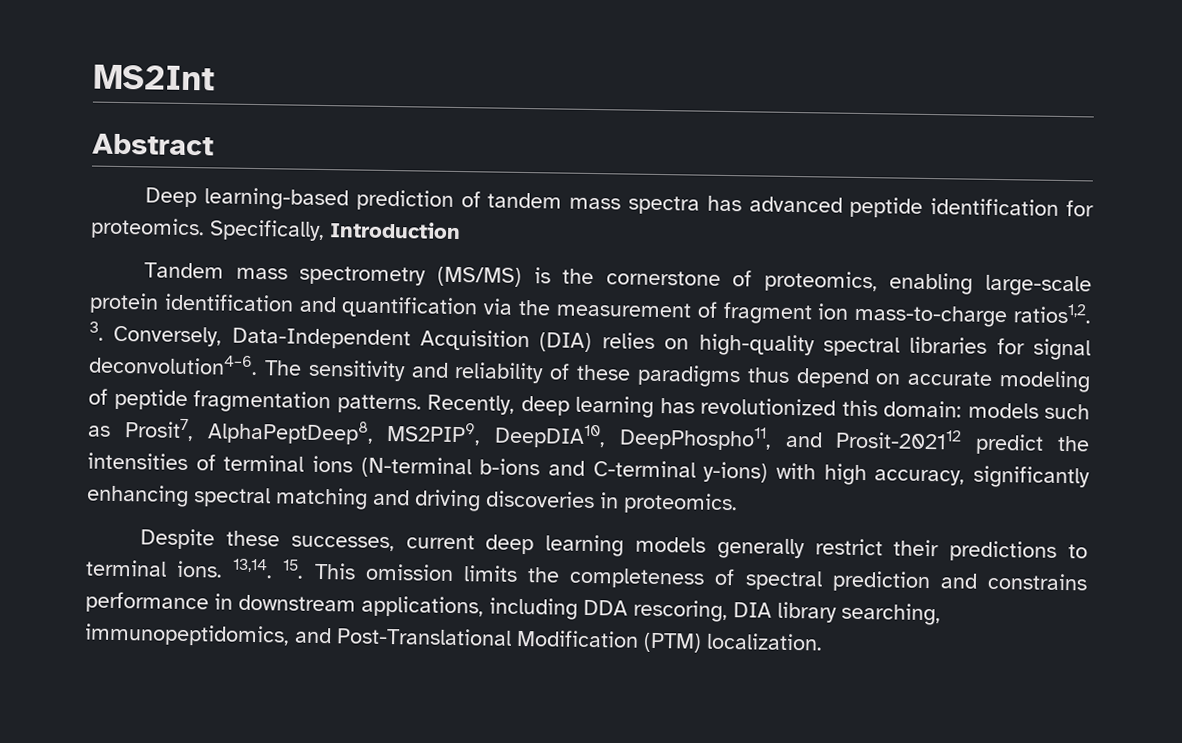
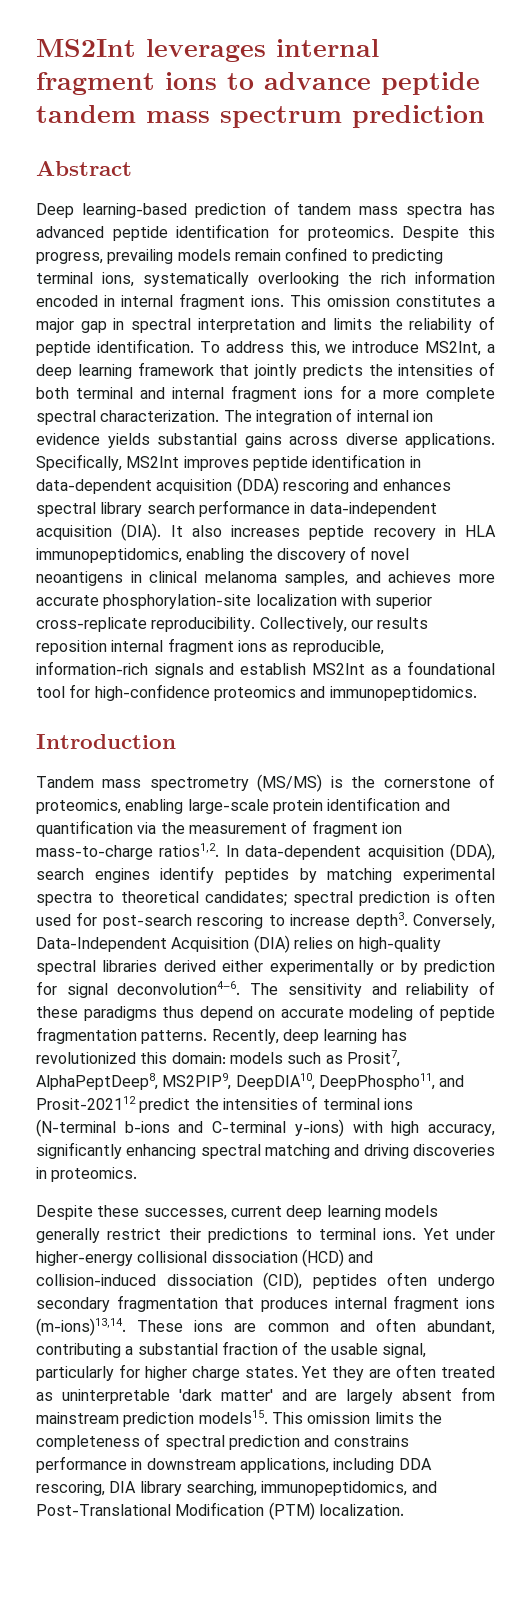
[93,64,215,91] MS2Int -> [36,39,379,62] [36,72,480,95] [36,105,485,128] MS2Int leverages internal fragment ions to advance peptide tandem mass spectrum prediction
[209,219,325,242] Specifically, -> [402,226,496,241] [36,247,443,264] [36,270,495,287] [36,293,495,310] [36,316,496,333] [36,339,495,356] [36,362,495,379] [36,385,495,402] [36,408,433,425] [36,433,495,448] [36,454,421,471] [36,477,451,495] [36,500,437,517] [36,523,496,541] [36,546,409,563] [36,571,495,586] [36,594,433,609] [36,617,429,632] [36,638,384,655] [36,661,496,678] [36,684,477,701] Despite this progress, prevailing models remain confined to predicting terminal ions, systematically overlooking the rich information encoded in internal fragment ions. This omission constitutes a major gap in spectral interpretation and limits the reliability of peptide identification. To address this, we introduce MS2Int, a deep learning framework that jointly predicts the intensities of both terminal and internal fragment ions for a more complete spectral characterization. The integration of internal ion evidence yields substantial gains across diverse applications. Specifically, MS2Int improves peptide identification in data-dependent acquisition (DDA) rescoring and enhances spectral library search performance in data-independent acquisition (DIA). It also increases peptide recovery in HLA immunopeptidomics, enabling the discovery of novel neoantigens in clinical melanoma samples, and achieves more accurate phosphorylation-site localization with superior cross-replicate reproducibility. Collectively, our results reposition internal fragment ions as reproducible, information-rich signals and establish MS2Int as a foundational tool for high-confidence proteomics and immunopeptidomics. //
[89,321,104,341] 3. -> [225,843,496,861] [36,866,496,883] [36,889,495,906] [36,912,408,929] In data-dependent acquisition (DDA), search engines identify peptides by matching experimental spectra to theoretical candidates; spectral prediction is often used for post-search rescoring to increase depth3.
(988, 345) none -> [163,960,495,975] derived either experimentally or by prediction
[232,558,305,579] 13,14. 15. -> [422,1228,495,1240] [36,1249,374,1267] [36,1272,496,1290] [36,1295,496,1312] [36,1318,496,1336] [36,1341,427,1358] [36,1364,496,1381] [36,1387,495,1404] [36,1410,268,1427] Yet under higher-energy collisional dissociation (HCD) and collision-induced dissociation (CID), peptides often undergo secondary fragmentation that produces internal fragment ions (m-ions)13,14. These ions are common and often abundant, contributing a substantial fraction of the usable signal, particularly for higher charge states. Yet they are often treated as uninterpretable 'dark matter' and are largely absent from mainstream prediction models15.

